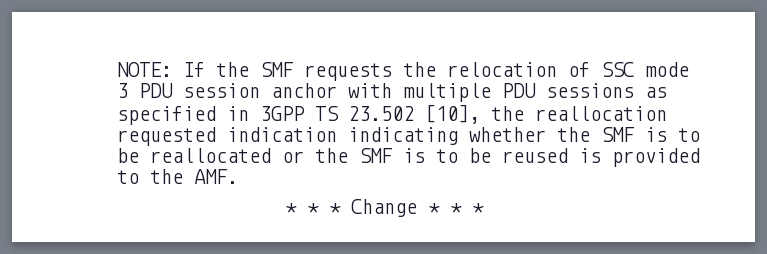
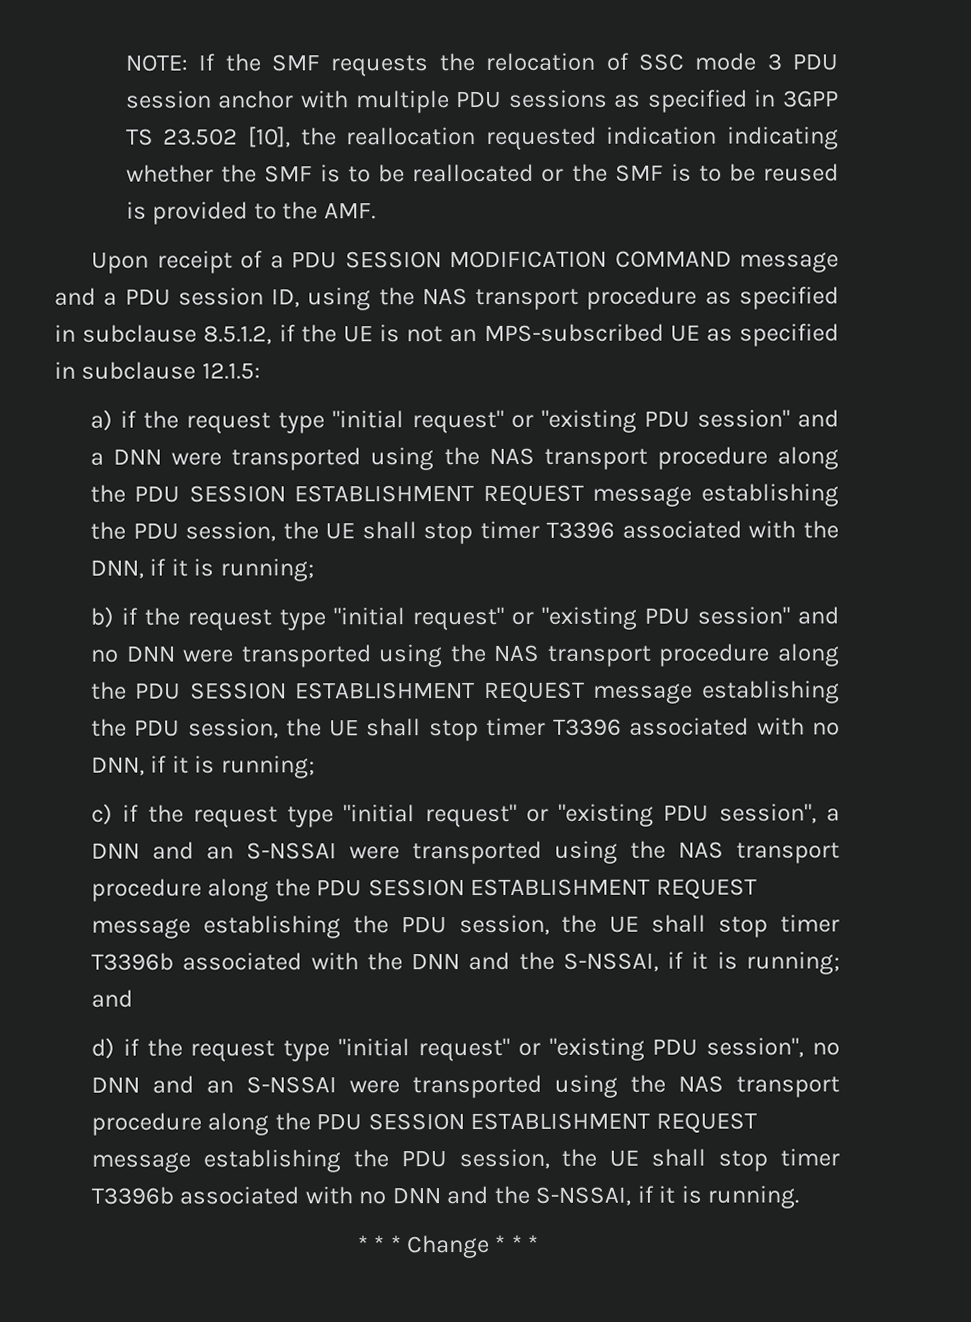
(239, 176) none -> [91,250,839,274] [54,286,839,311] [54,323,839,347] [54,361,261,380] [89,409,839,434] [89,446,839,471] [89,483,839,507] [89,520,840,545] [89,558,314,582] [89,606,839,631] [89,643,840,668] [90,680,840,704] [90,717,840,742] [90,755,315,779] [90,803,840,828] [90,840,840,865] [90,878,757,902] [90,914,840,939] [90,951,840,975] [90,989,133,1008] [90,1037,840,1062] [90,1074,840,1099] [90,1112,757,1136] [90,1148,840,1173] [90,1185,800,1209] // Upon receipt of a PDU SESSION MODIFICATION COMMAND message and a PDU session ID, using the NAS transport procedure as specified in subclause 8.5.1.2, if the UE is not an MPS-subscribed UE as specified in subclause 12.1.5: // a) if the request type "initial request" or "existing PDU session" and a DNN were transported using the NAS transport procedure along the PDU SESSION ESTABLISHMENT REQUEST message establishing the PDU session, the UE shall stop timer T3396 associated with the DNN, if it is running; // b) if the request type "initial request" or "existing PDU session" and no DNN were transported using the NAS transport procedure along the PDU SESSION ESTABLISHMENT REQUEST message establishing the PDU session, the UE shall stop timer T3396 associated with no DNN, if it is running; // c) if the request type "initial request" or "existing PDU session", a DNN and an S-NSSAI were transported using the NAS transport procedure along the PDU SESSION ESTABLISHMENT REQUEST message establishing the PDU session, the UE shall stop timer T3396b associated with the DNN and the S-NSSAI, if it is running; and // d) if the request type "initial request" or "existing PDU session", no DNN and an S-NSSAI were transported using the NAS transport procedure along the PDU SESSION ESTABLISHMENT REQUEST message establishing the PDU session, the UE shall stop timer T3396b associated with no DNN and the S-NSSAI, if it is running.

